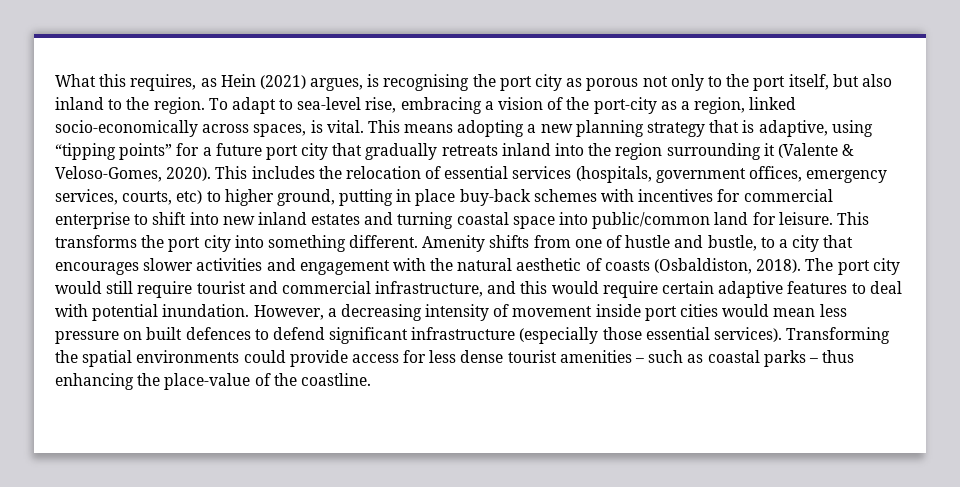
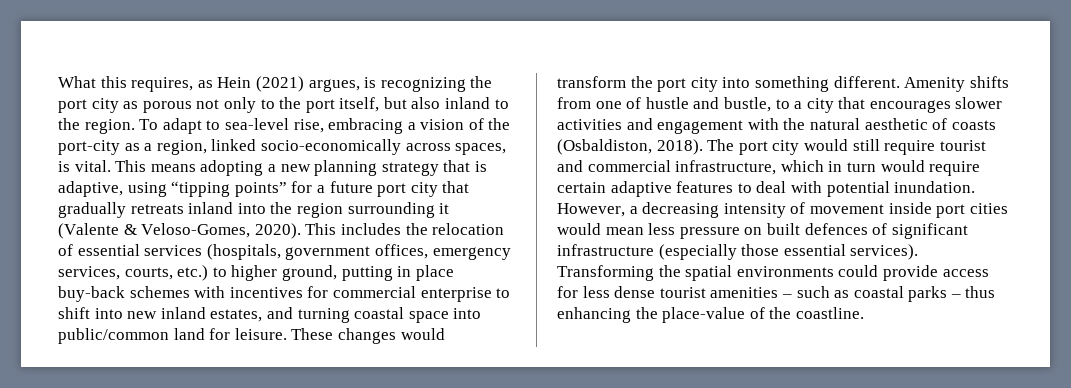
[383,74,470,91] recognising -> [380,77,466,92] recognizing
[176,190,203,204] etc) -> [177,265,209,281] etc.)
[311,214,361,225] estates -> [210,309,263,322] estates,
[836,212,869,225] [55,235,137,248] This transforms -> [291,328,445,344] [557,76,626,88] These changes would transform
[487,281,548,294] and this -> [780,160,876,172] which in turn
[254,327,325,340] to defend -> [872,223,888,235] of

